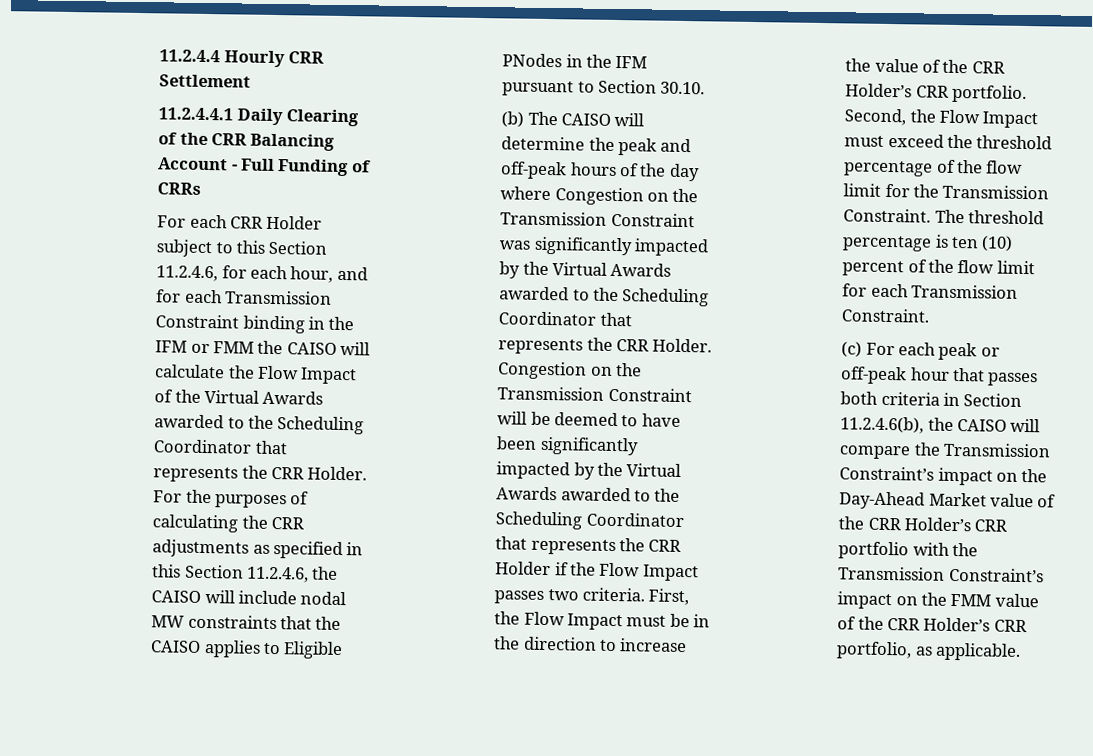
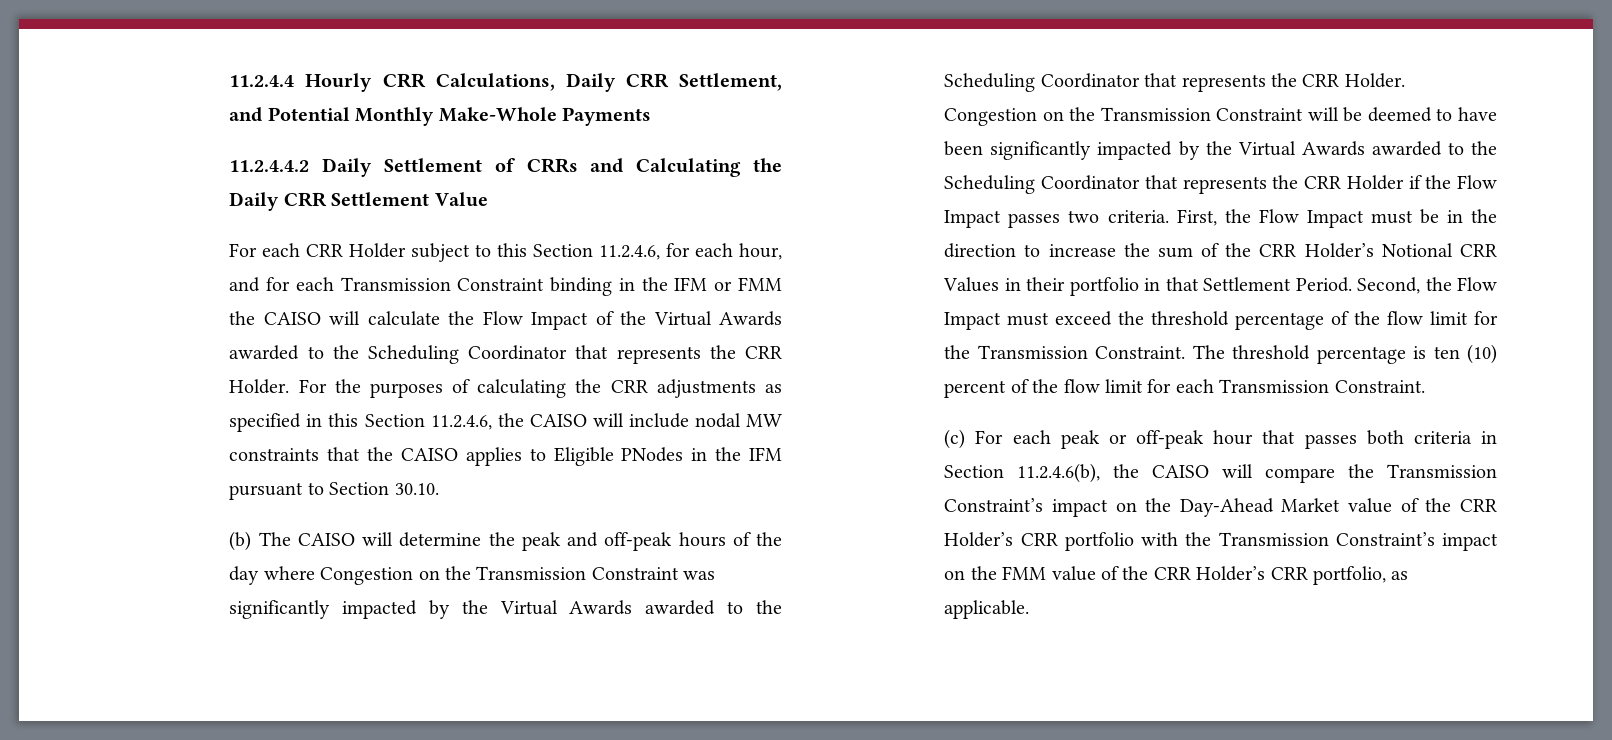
[159,74,252,88] [158,107,360,127] [158,132,336,151] [158,157,371,177] [157,182,202,195] Settlement // 11.2.4.4.1 Daily Clearing of the CRR Balancing Account - Full Funding of CRRs -> [435,73,782,92] [229,107,651,126] [229,158,782,177] [229,192,488,211] Calculations, Daily CRR Settlement, and Potential Monthly Make-Whole Payments // 11.2.4.4.2 Daily Settlement of CRRs and Calculating the Daily CRR Settlement Value
[874,58,1005,74] [845,83,1028,104] value of the CRR Holder’s CRR portfolio. -> [1157,243,1497,258] [943,277,1352,296] sum of the CRR Holder’s Notional CRR Values in their portfolio in that Settlement Period.

